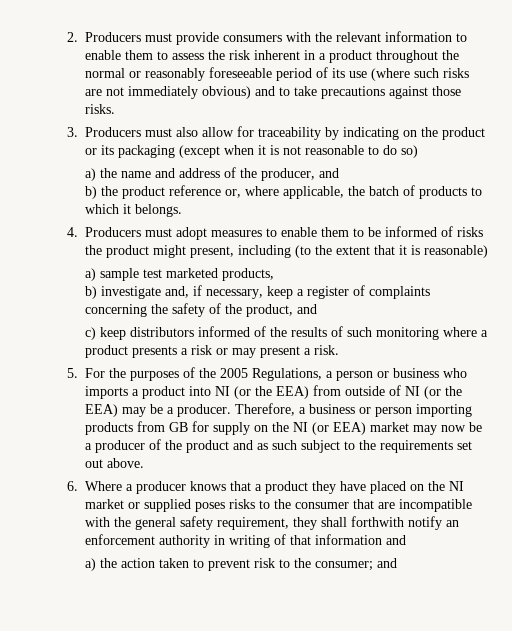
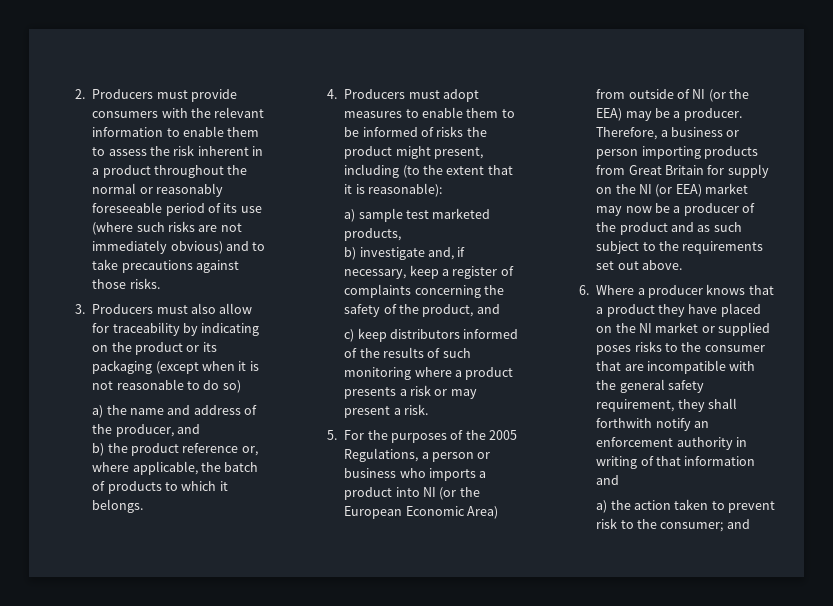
[423,245,488,258] reasonable) -> [367,183,442,197] reasonable):
[275,386,309,399] EEA) -> [344,506,498,519] European Economic Area)
[168,422,188,432] GB -> [628,165,704,175] Great Britain

